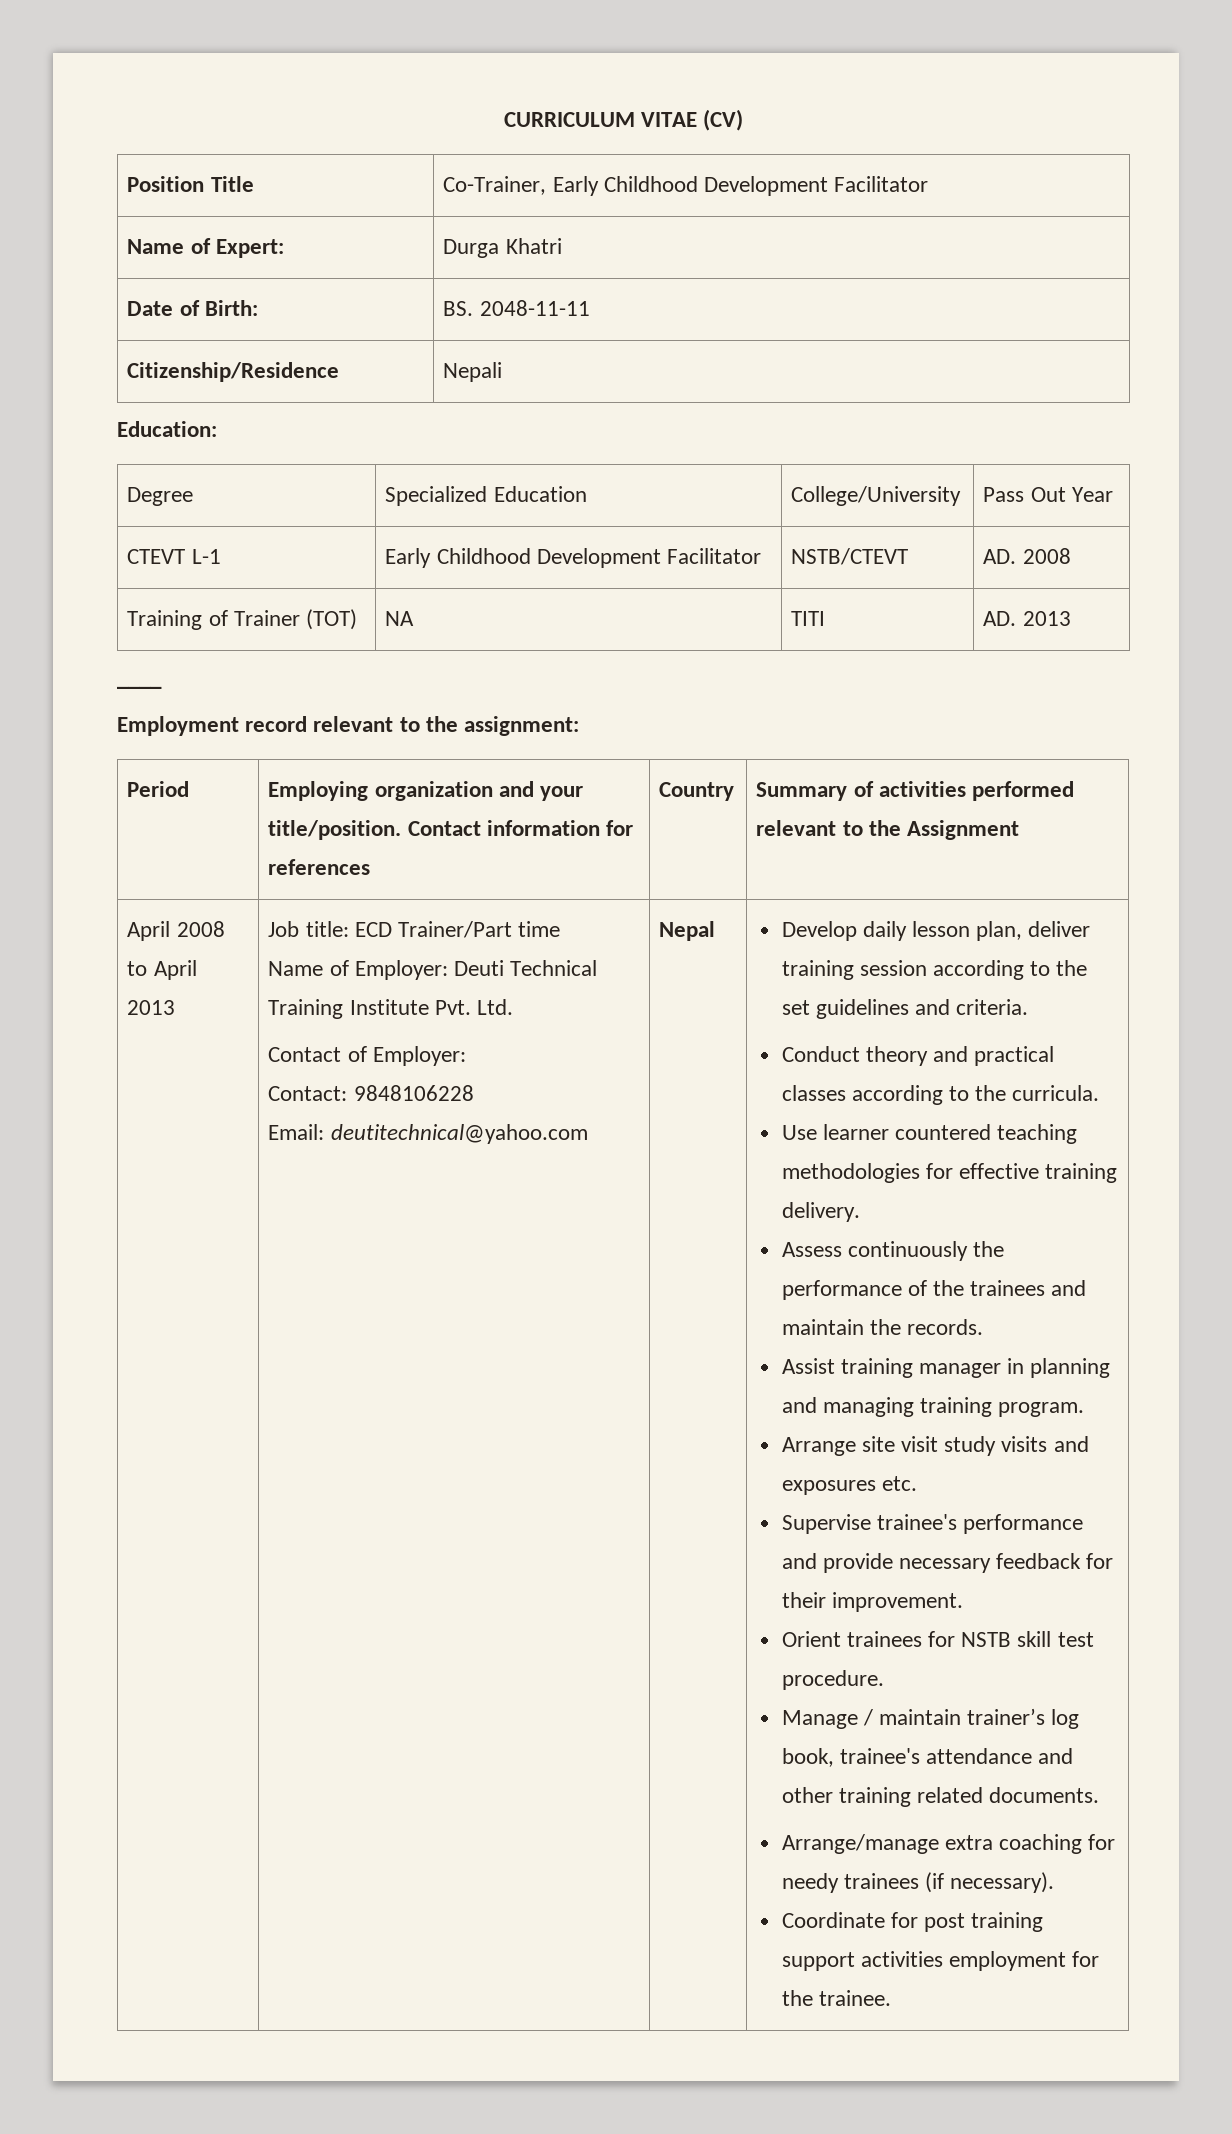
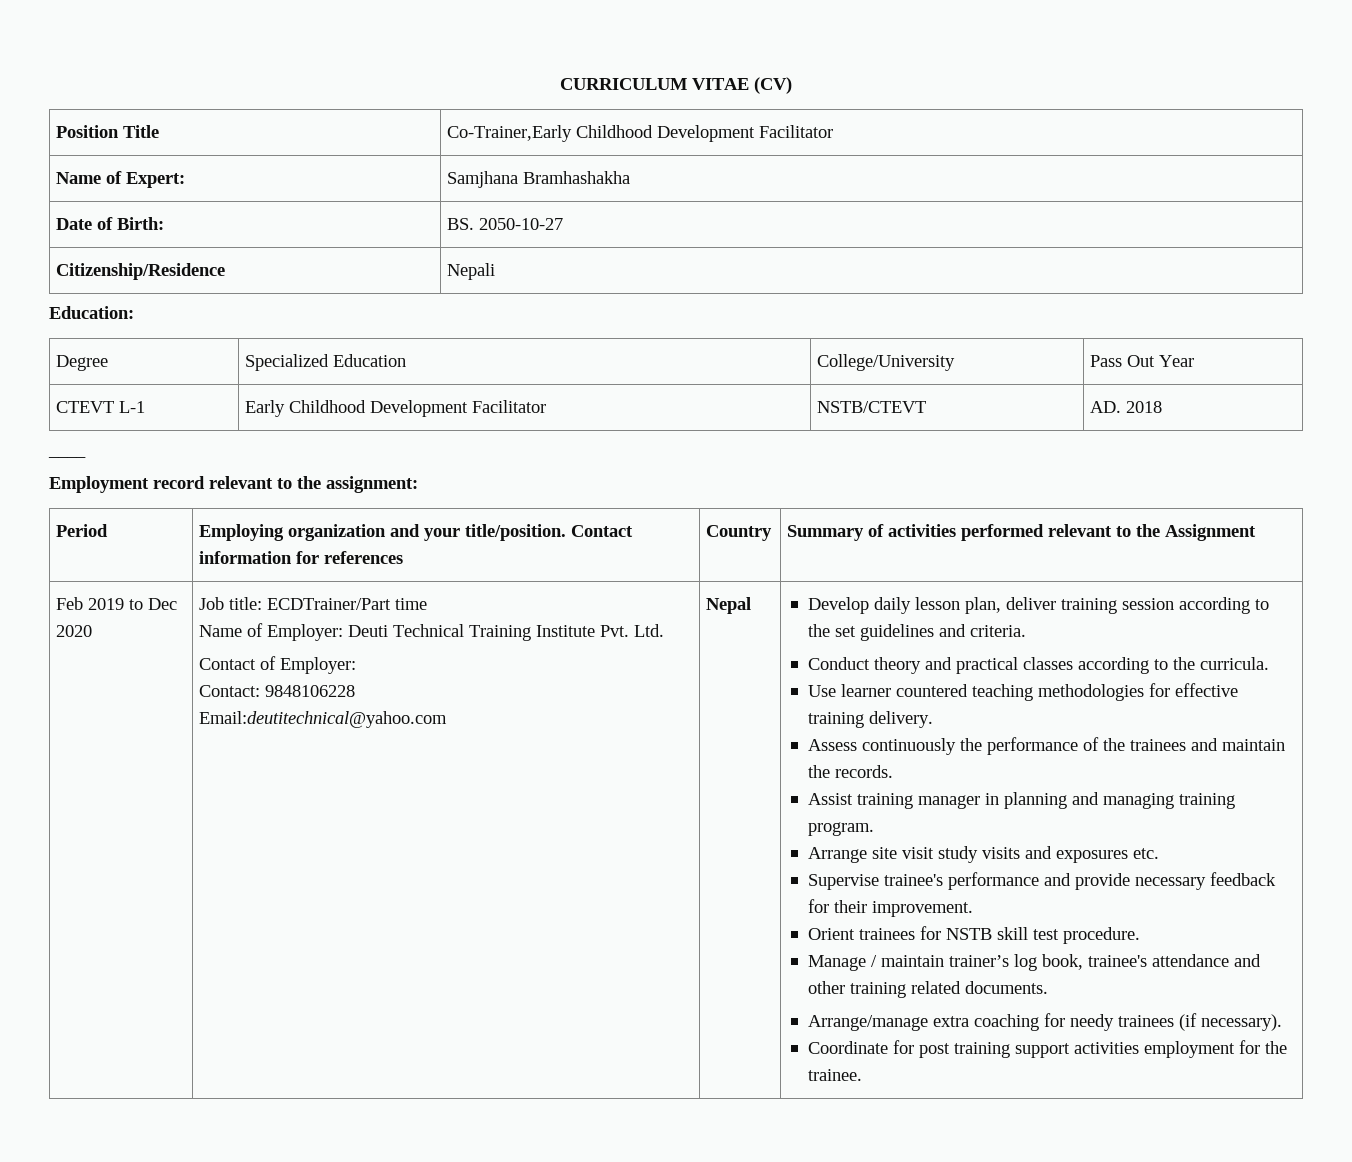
[443,176,599,196] Co-Trainer, Early -> [447,125,573,142] Co-Trainer,Early
[443,238,562,258] Durga Khatri -> [447,171,631,188] Samjhana Bramhashakha
[479,300,590,316] 2048-11-11 -> [479,218,564,230] 2050-10-27
[1022,548,1071,564] [127,609,357,630] [385,611,415,626] [791,611,826,626] [983,611,1071,626] 2008 // Training of Trainer (TOT) | NA | TITI | AD. 2013 -> [1126,401,1163,413] 2018
[127,921,225,941] [127,960,197,980] [127,1000,176,1015] April 2008 to April 2013 -> [56,597,178,610] [56,625,93,637] Feb 2019 to Dec 2020
[354,921,512,938] ECD Trainer/Part -> [267,598,392,610] ECDTrainer/Part
[268,1124,588,1144] Email: deutitechnical@yahoo.com -> [199,711,448,728] Email:deutitechnical@yahoo.com

